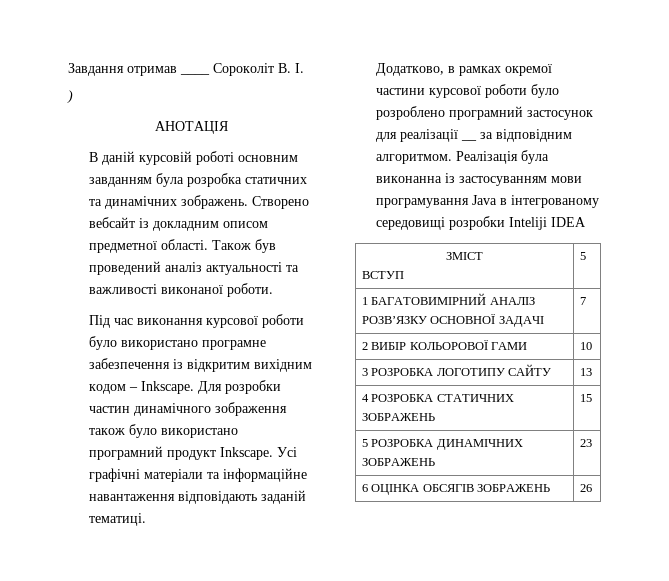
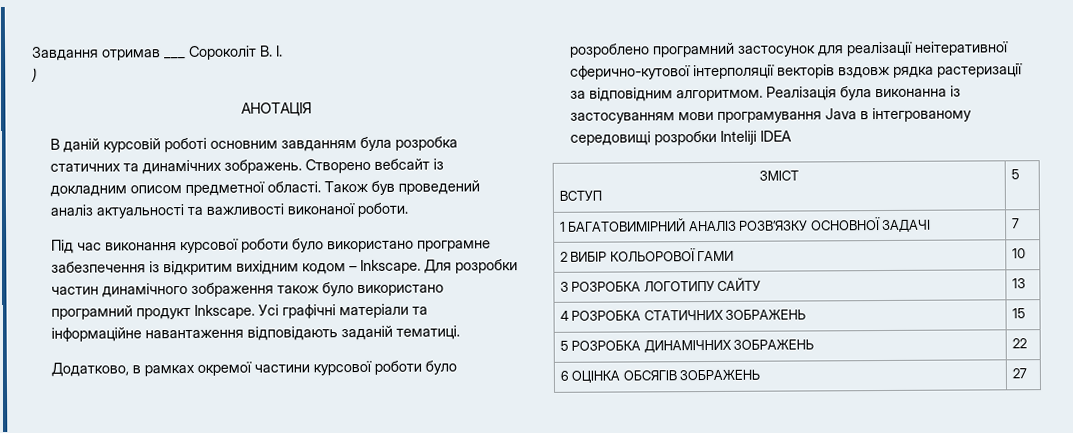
[180,73,210,75] ____ -> [164,57,186,60] ___
[460,139,477,141] __ -> [914,41,1009,56] [569,63,1023,80] неітеративної сферично-кутової інтерполяції векторів вздовж рядка растеризації
[579,439,592,447] 23 -> [1011,338,1027,349] 22
[579,484,592,492] 26 -> [1011,368,1027,379] 27

